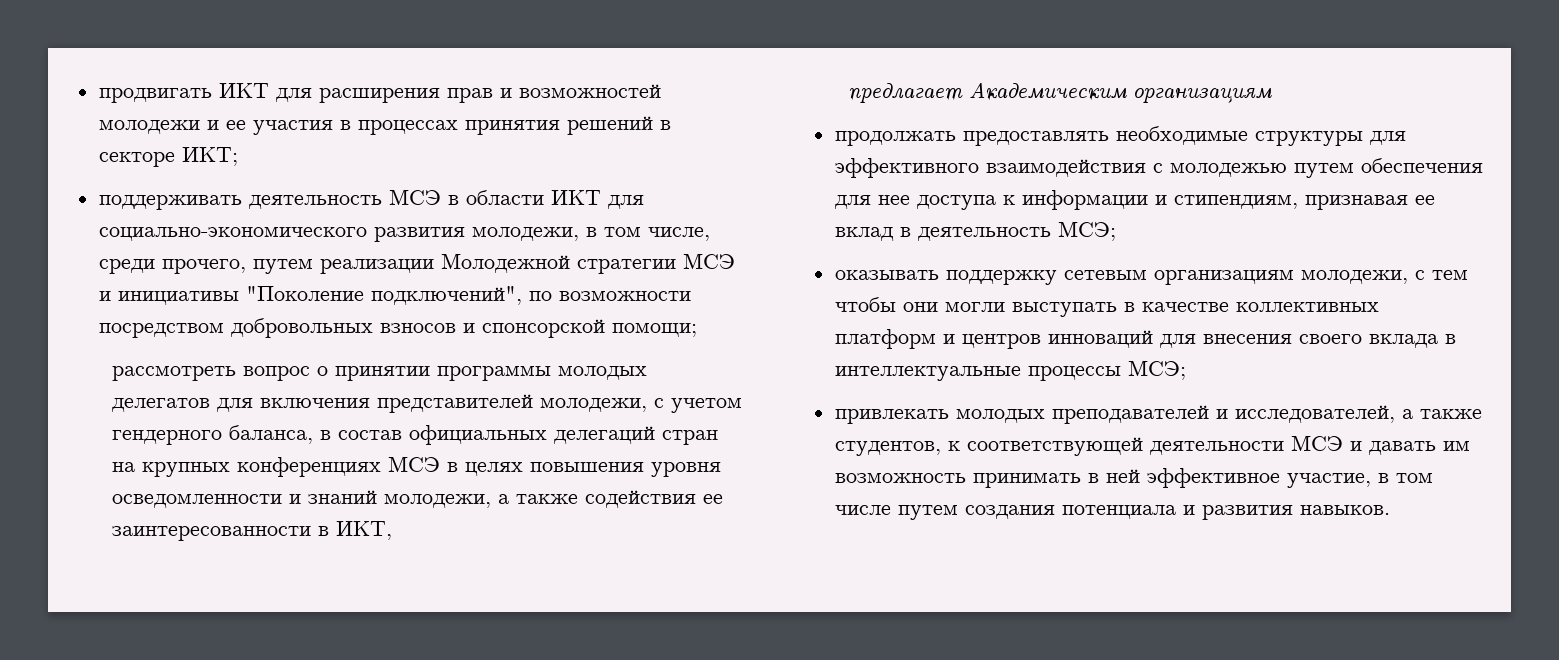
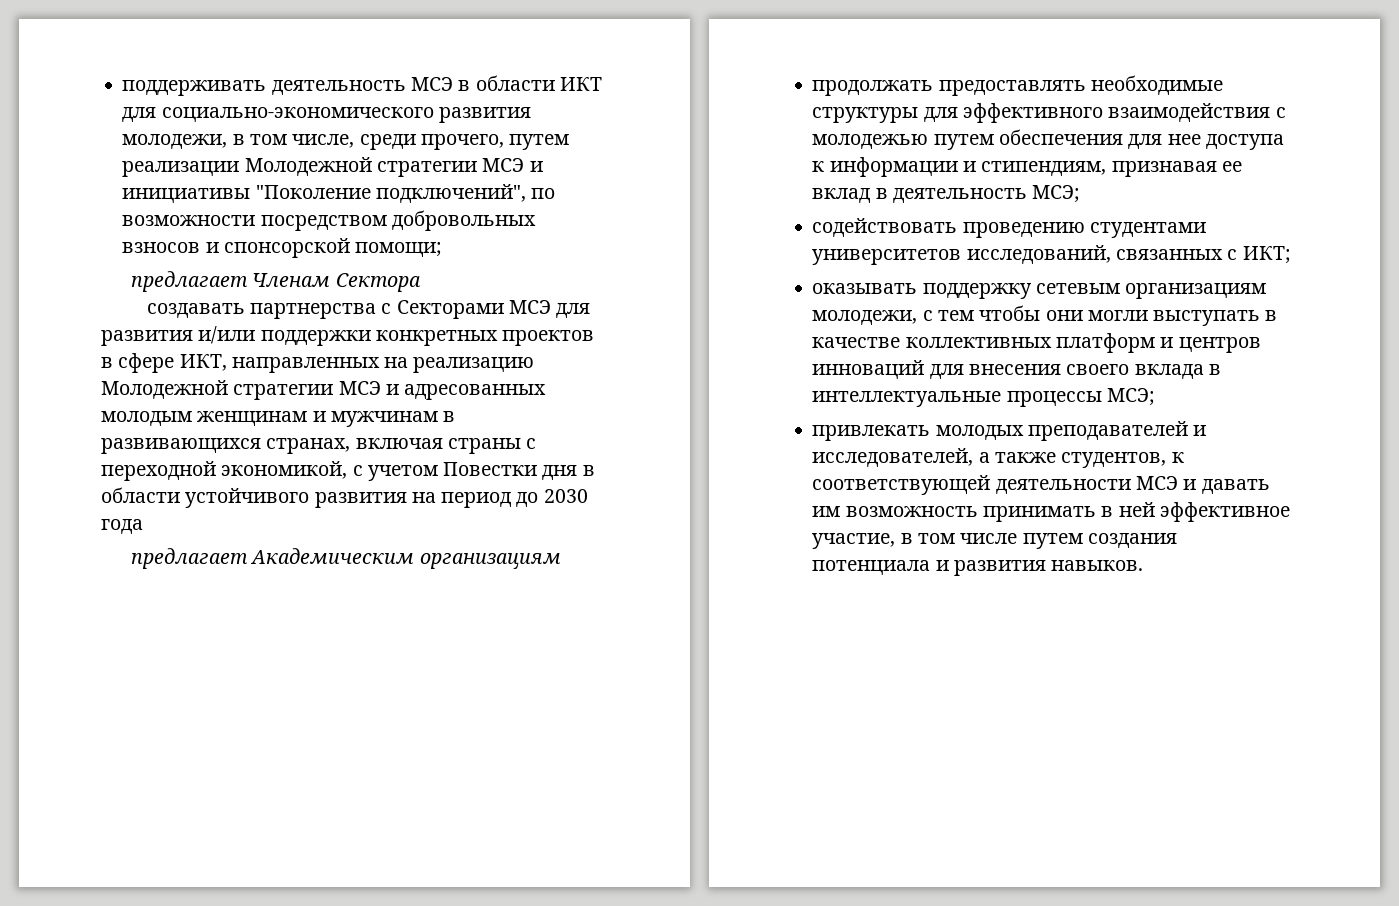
[98,83,661,103] [98,116,671,135] [98,147,238,167] продвигать ИКТ для расширения прав и возможностей молодежи и ее участия в процессах принятия решений в секторе ИКТ; // -> (122, 88) none
[112,366,648,381] [112,394,743,413] [112,425,719,445] [112,456,722,477] [112,490,724,508] [112,521,393,541] рассмотреть вопрос о принятии программы молодых делегатов для включения представителей молодежи, с учетом гендерного баланса, в состав официальных делегаций стран на крупных конференциях МСЭ в целях повышения уровня осведомленности и знаний молодежи, а также содействия ее заинтересованности в ИКТ, -> [131,271,421,292] [146,300,591,319] [101,326,595,346] [101,353,535,373] [101,380,547,400] [101,411,456,427] [101,438,537,454] [101,461,595,481] [101,487,588,508] [101,519,143,534] предлагает Членам Сектора // создавать партнерства с Секторами МСЭ для развития и/или поддержки конкретных проектов в сфере ИКТ, направленных на реализацию Молодежной стратегии МСЭ и адресованных молодым женщинам и мужчинам в развивающихся странах, включая страны с переходной экономикой, с учетом Повестки дня в области устойчивого развития на период до 2030 года
(1116, 231) none -> [812,218,1206,238] [812,245,1291,265] // содействовать проведению студентами университетов исследований, связанных с ИКТ;

